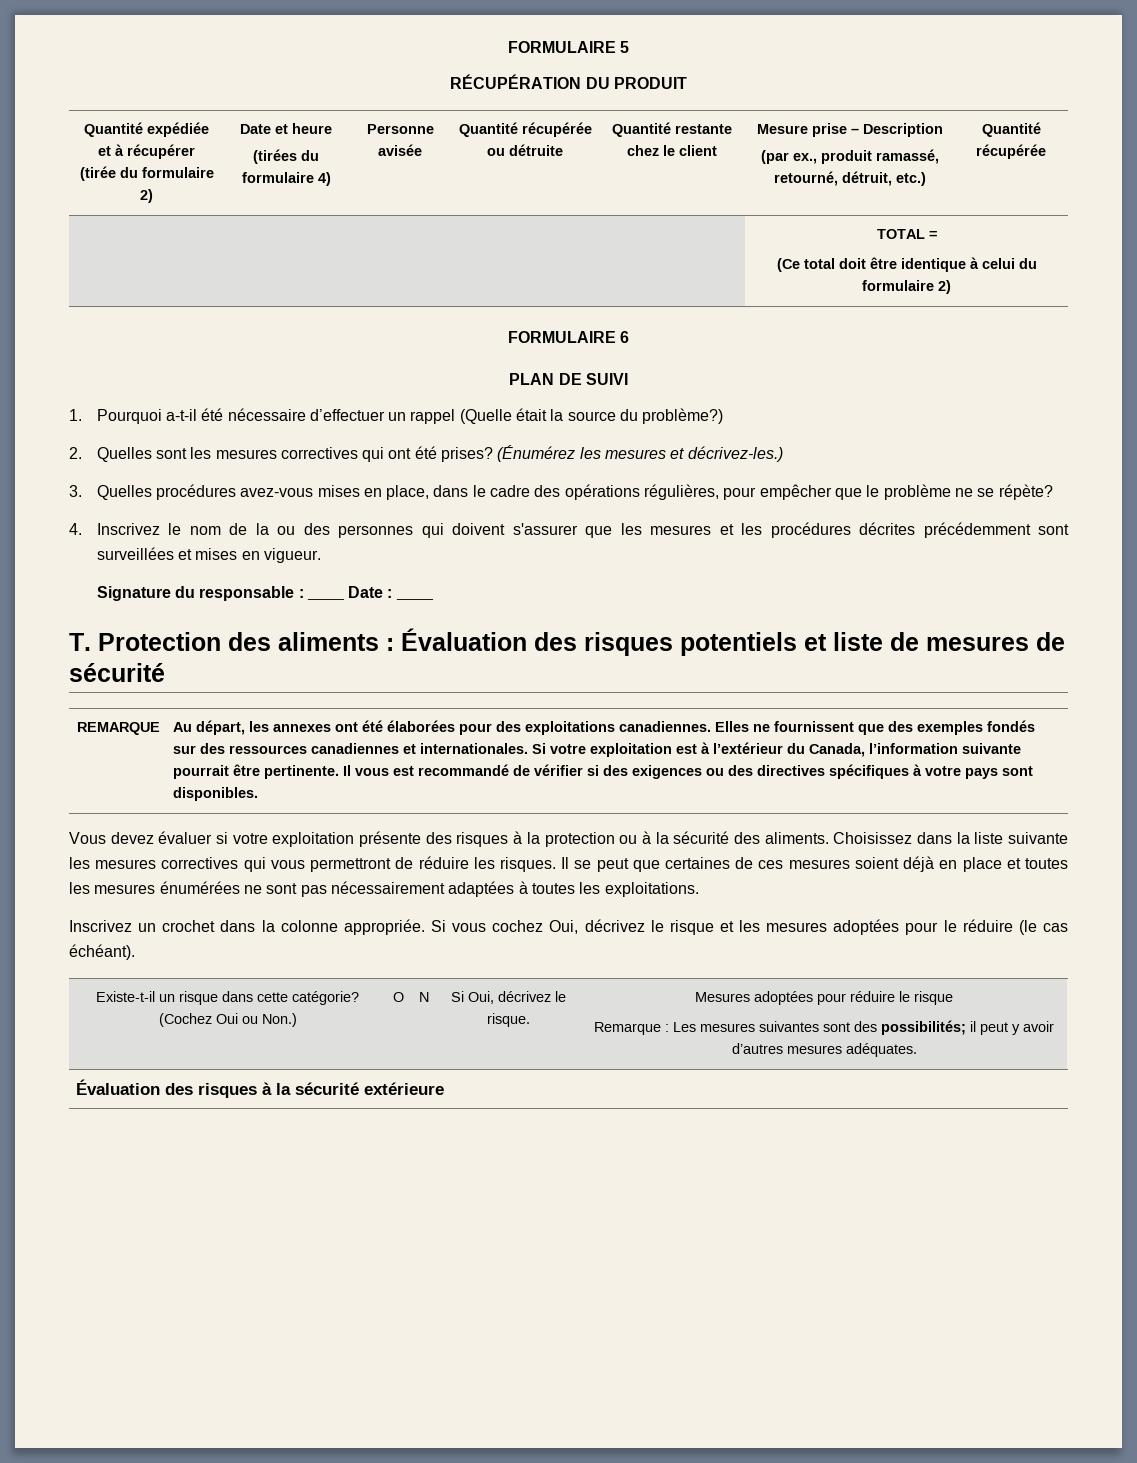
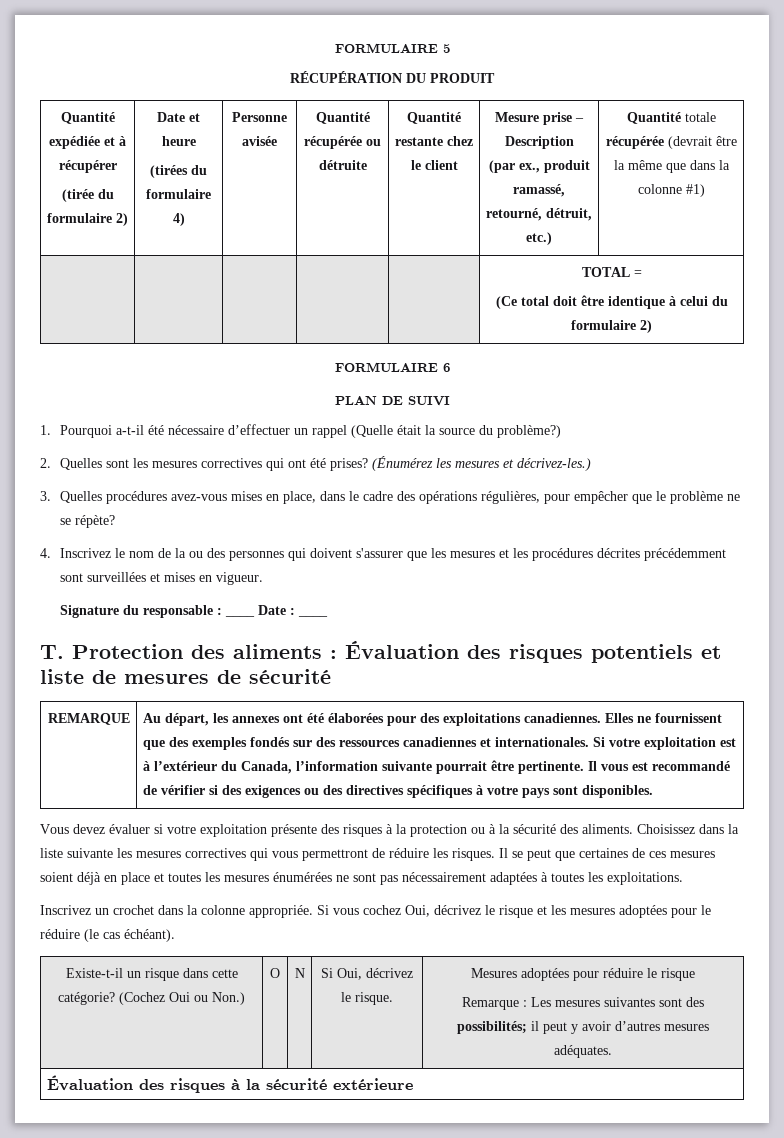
[976,144,1046,159] récupérée -> [684,112,716,122] [605,136,737,149] [613,160,730,173] [637,184,705,197] totale récupérée (devrait être la même que dans la colonne #1)

